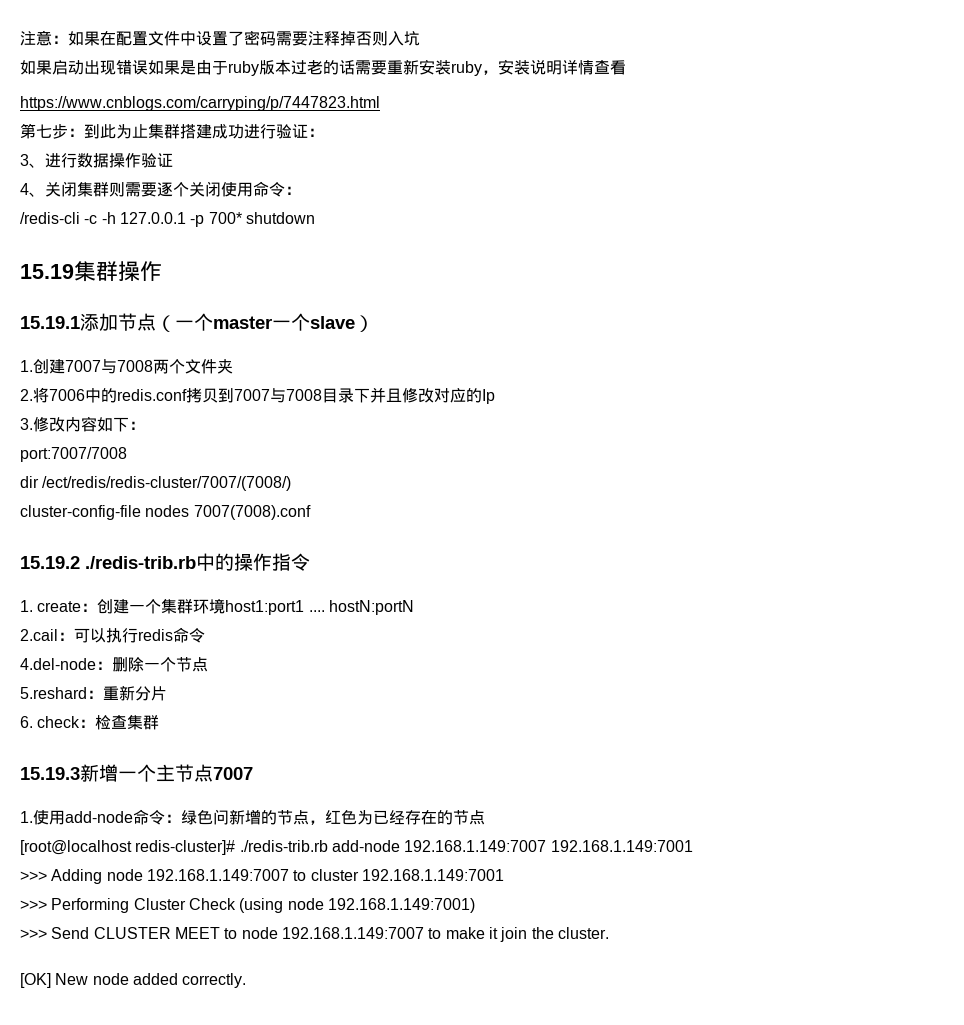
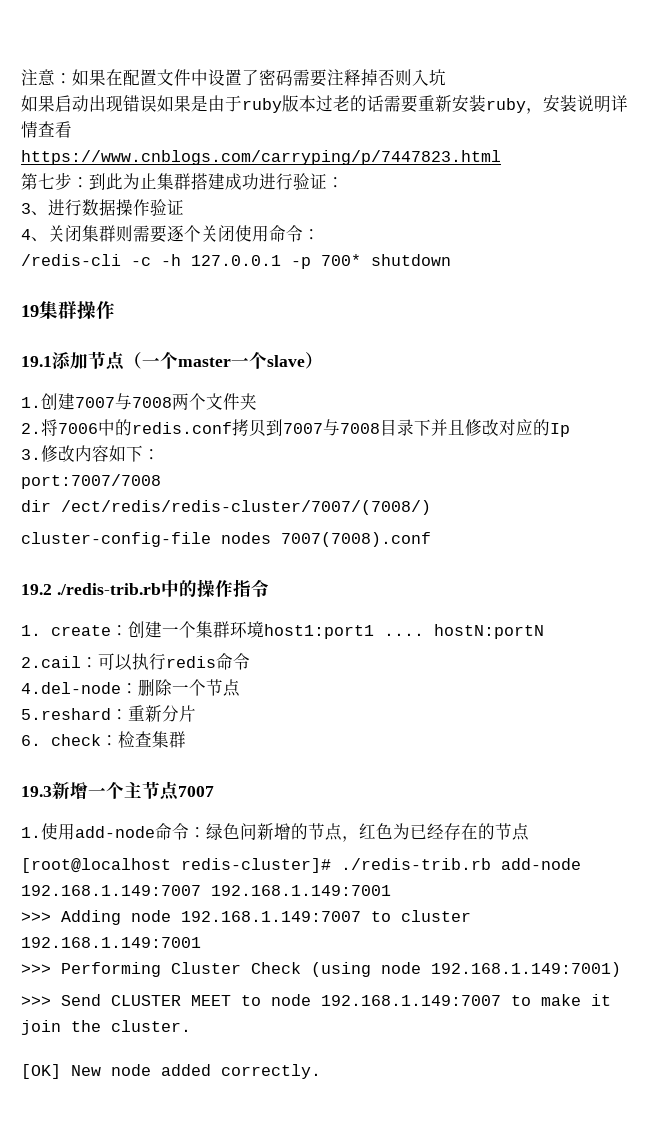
[20,264,74,279] 15.19 -> [21,305,39,317] 19
[20,316,80,329] 15.19.1 -> [21,356,52,367] 19.1
[20,556,80,569] 15.19.2 -> [21,584,52,595] 19.2
[20,767,80,780] 15.19.3 -> [21,786,52,797] 19.3

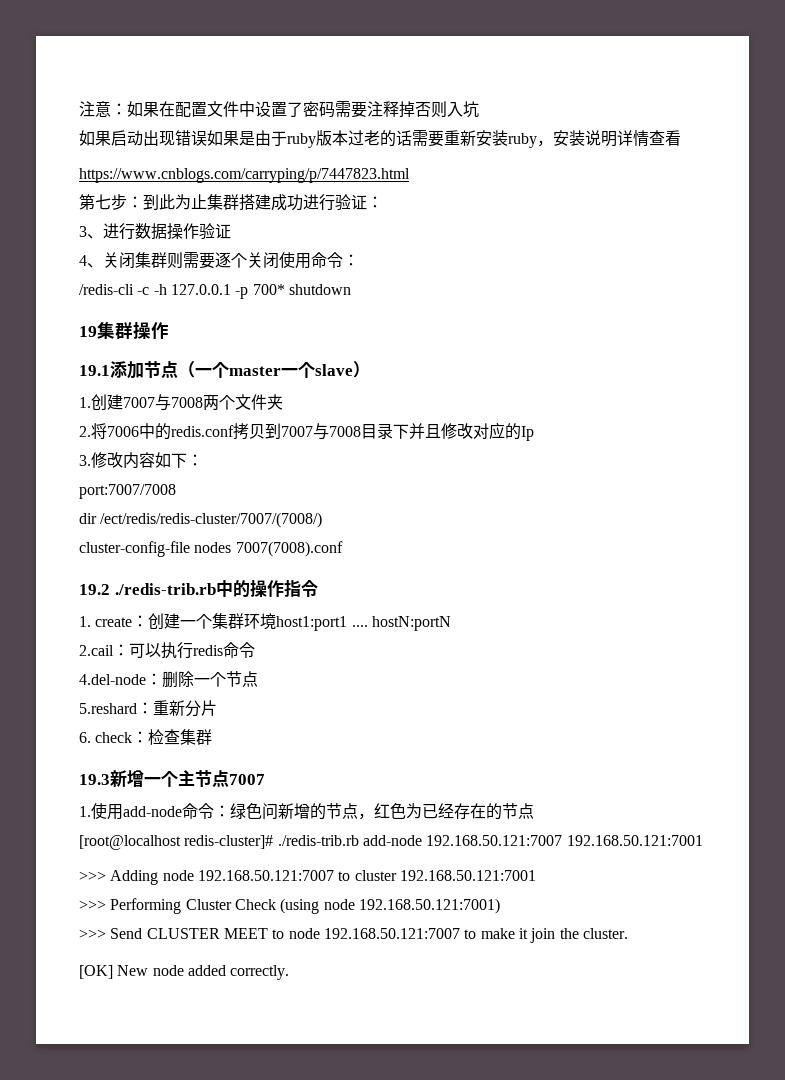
[21,885,391,896] 192.168.1.149:7007 192.168.1.149:7001 -> [426,835,703,846] 192.168.50.121:7007 192.168.50.121:7001
[181,911,361,922] 192.168.1.149:7007 -> [197,870,334,881] 192.168.50.121:7007
[21,937,201,948] 192.168.1.149:7001 -> [399,870,536,881] 192.168.50.121:7001
[431,962,621,977] 192.168.1.149:7001) -> [358,898,500,914] 192.168.50.121:7001)
[321,995,501,1006] 192.168.1.149:7007 -> [323,928,460,939] 192.168.50.121:7007

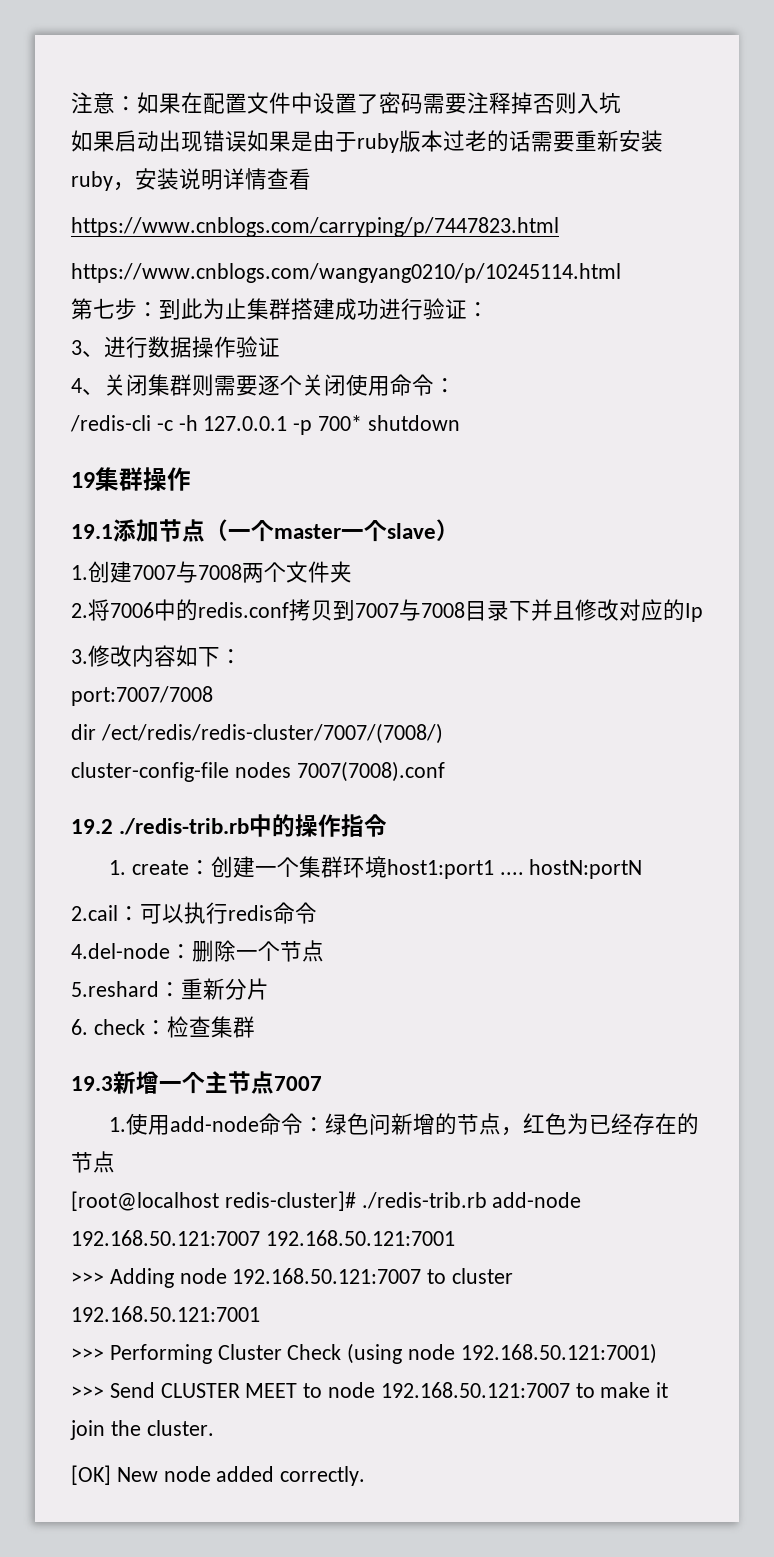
(410, 175) none -> [71,263,621,283] // https://www.cnblogs.com/wangyang0210/p/10245114.html

